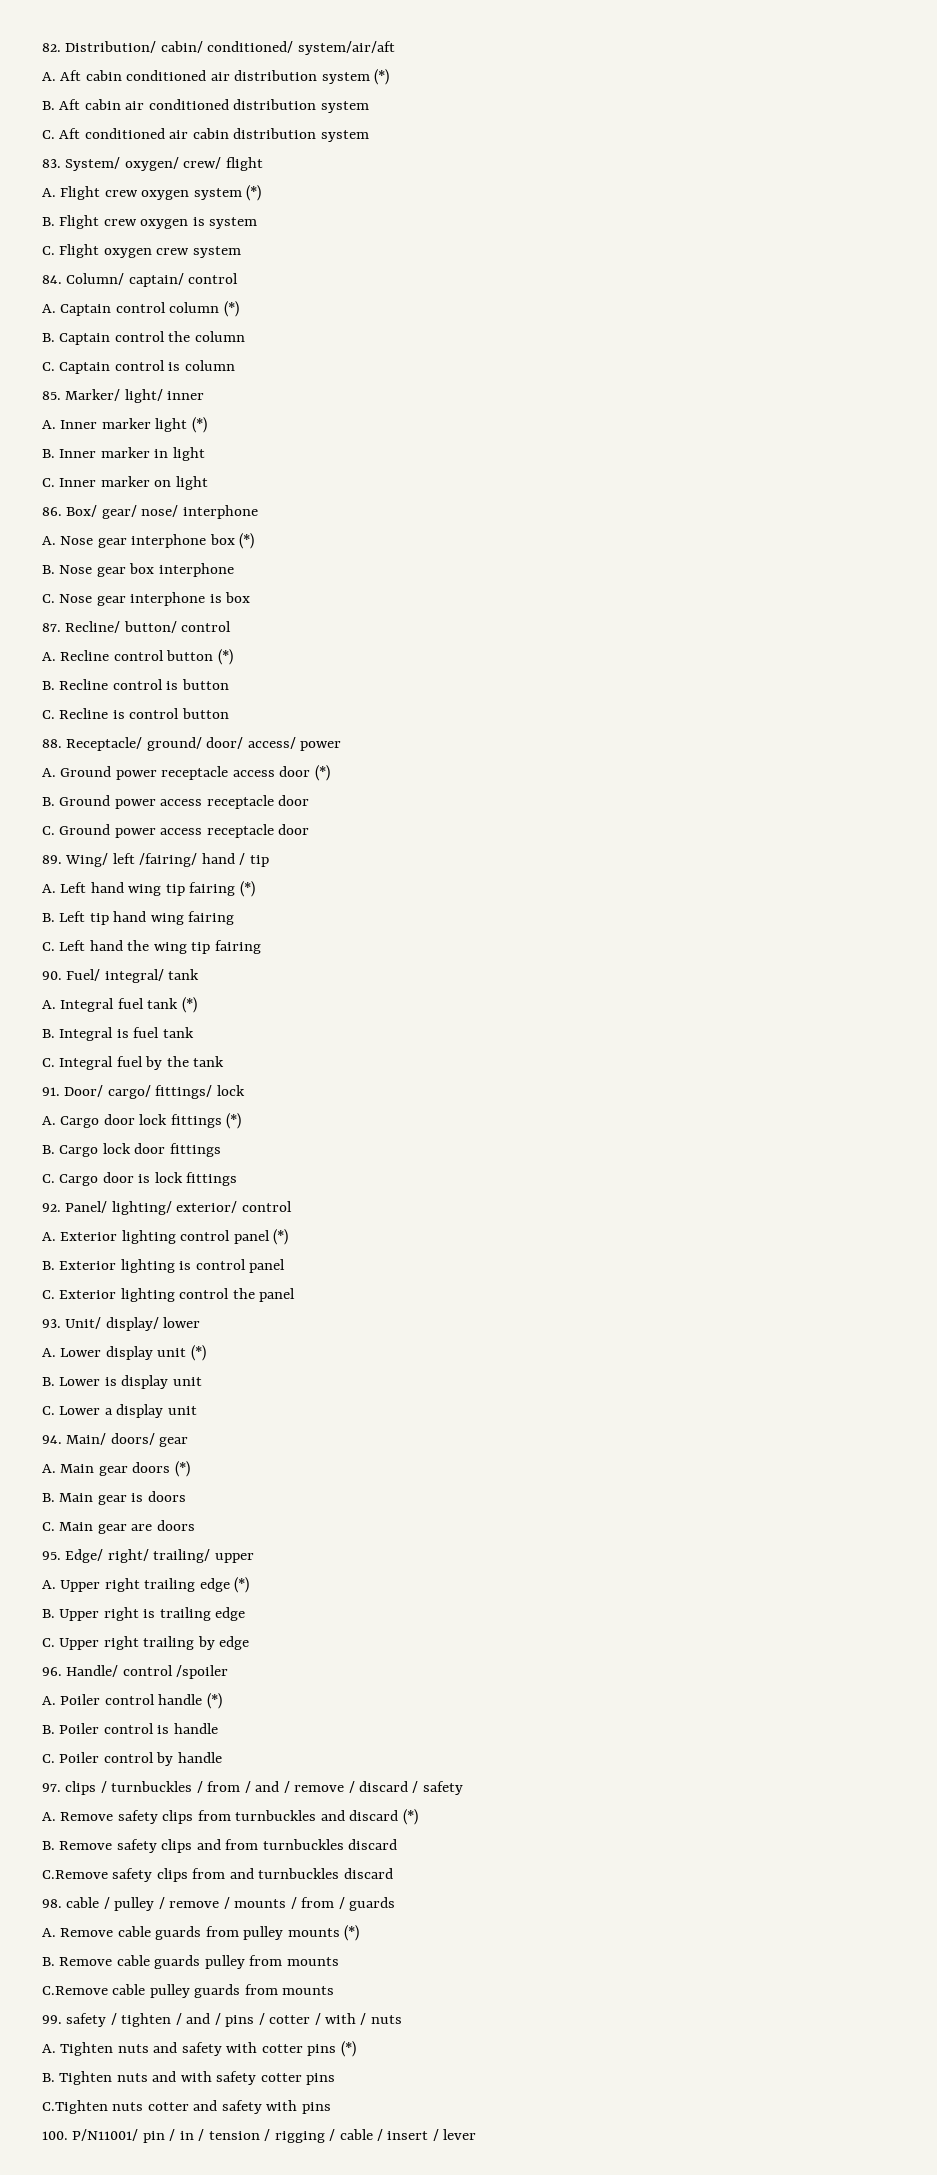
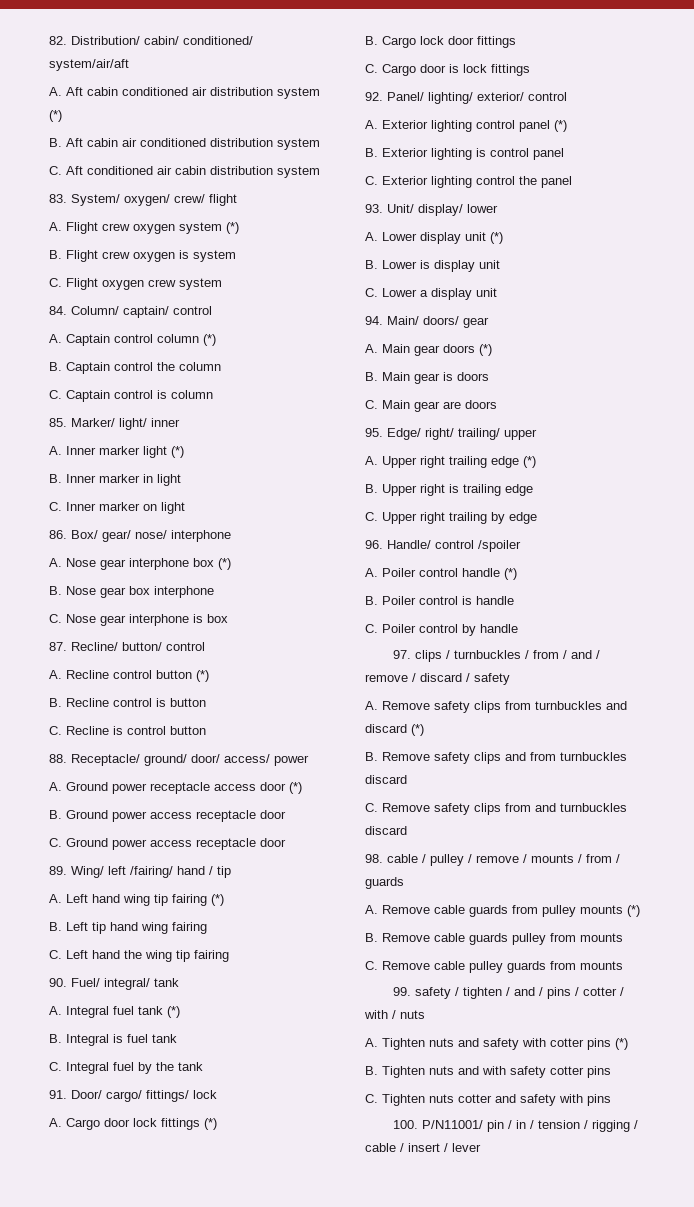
[42,1870,108,1879] C.Remove -> [365,803,430,812] C. Remove
[42,1986,108,1995] C.Remove -> [365,961,430,970] C. Remove
[42,2100,108,2114] C.Tighten -> [365,1094,425,1106] C. Tighten

